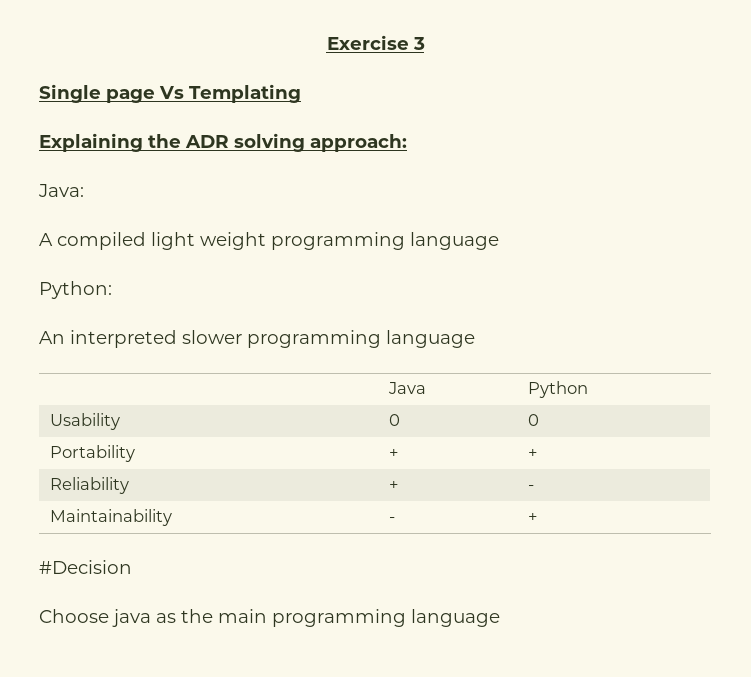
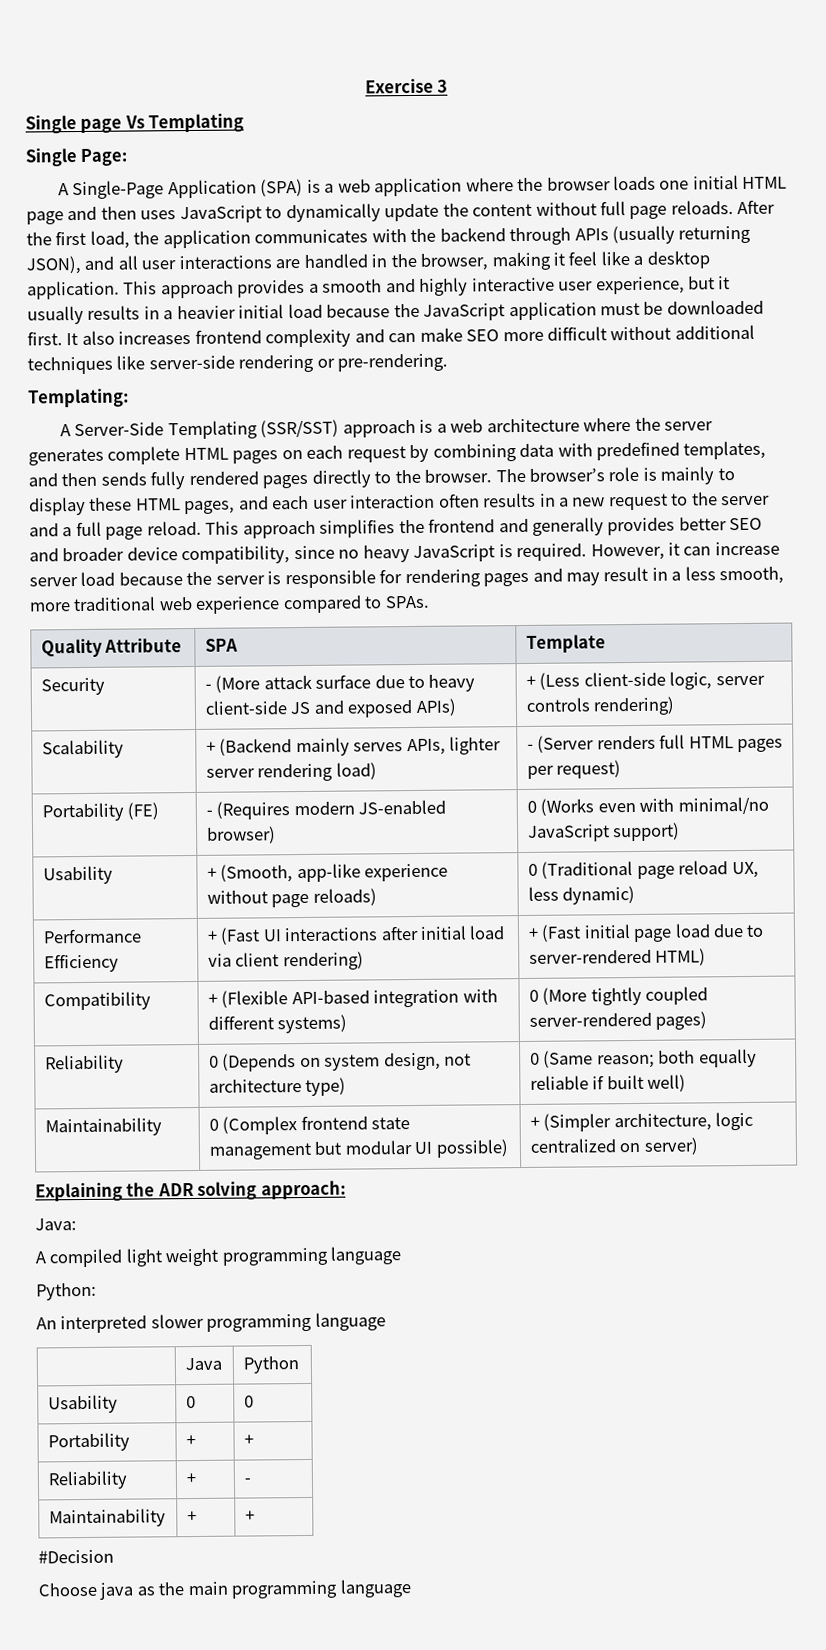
(301, 93) none -> [25,148,129,167] [57,175,788,200] [26,199,776,225] [26,225,752,249] [26,250,710,275] [27,276,731,300] [27,299,764,325] [27,324,755,348] [27,353,449,375] [28,388,129,408] [59,417,713,440] [28,440,767,466] [28,466,735,490] [29,492,771,516] [29,517,763,540] [29,541,780,565] [29,566,785,589] [29,595,430,614] [40,638,183,658] [204,638,238,652] [525,634,606,653] [40,677,105,696] [204,674,476,693] [204,698,457,718] [525,671,765,690] [525,696,676,716] [41,739,124,759] [205,736,501,757] [205,762,377,782] [526,734,783,753] [526,760,622,779] [41,802,160,822] [205,799,447,820] [206,826,276,844] [526,796,769,816] [527,822,681,842] [42,865,113,885] [206,863,449,883] [206,888,377,908] [527,860,759,879] [527,885,636,905] [42,928,142,944] [43,953,119,973] [206,925,506,945] [207,951,364,971] [527,923,765,942] [528,948,707,966] [43,991,151,1011] [207,989,498,1008] [207,1014,348,1034] [528,986,709,1006] [528,1011,708,1030] [44,1054,124,1074] [208,1052,471,1072] [208,1077,347,1096] [529,1048,757,1069] [529,1074,687,1092] [44,1117,162,1137] [208,1115,411,1135] [208,1139,509,1160] [529,1111,754,1132] [529,1137,699,1155] // Single Page: // A Single-Page Application (SPA) is a web application where the browser loads one initial HTML page and then uses JavaScript to dynamically update the content without full page reloads. After the first load, the application communicates with the backend through APIs (usually returning JSON), and all user interactions are handled in the browser, making it feel like a desktop application. This approach provides a smooth and highly interactive user experience, but it usually results in a heavier initial load because the JavaScript application must be downloaded first. It also increases frontend complexity and can make SEO more difficult without additional techniques like server-side rendering or pre-rendering. // Templating: // A Server-Side Templating (SSR/SST) approach is a web architecture where the server generates complete HTML pages on each request by combining data with predefined templates, and then sends fully rendered pages directly to the browser. The browser’s role is mainly to display these HTML pages, and each user interaction often results in a new request to the server and a full page reload. This approach simplifies the frontend and generally provides better SEO and broader device compatibility, since no heavy JavaScript is required. However, it can increase server load because the server is responsible for rendering pages and may result in a less smooth, more traditional web experience compared to SPAs. // Quality Attribute | SPA | Template // Security | - (More attack surface due to heavy client-side JS and exposed APIs) | + (Less client-side logic, server controls rendering) // Scalability | + (Backend mainly serves APIs, lighter server rendering load) | - (Server renders full HTML pages per request) // Portability (FE) | - (Requires modern JS-enabled browser) | 0 (Works even with minimal/no JavaScript support) // Usability | + (Smooth, app-like experience without page reloads) | 0 (Traditional page reload UX, less dynamic) // Performance Efficiency | + (Fast UI interactions after initial load via client rendering) | + (Fast initial page load due to server-rendered HTML) // Compatibility | + (Flexible API-based integration with different systems) | 0 (More tightly coupled server-rendered pages) // Reliability | 0 (Depends on system design, not architecture type) | 0 (Same reason; both equally reliable if built well) // Maintainability | 0 (Complex frontend state management but modular UI possible) | + (Simpler architecture, logic centralized on server)
[388,517,395,522] - -> [186,1510,197,1523] +

